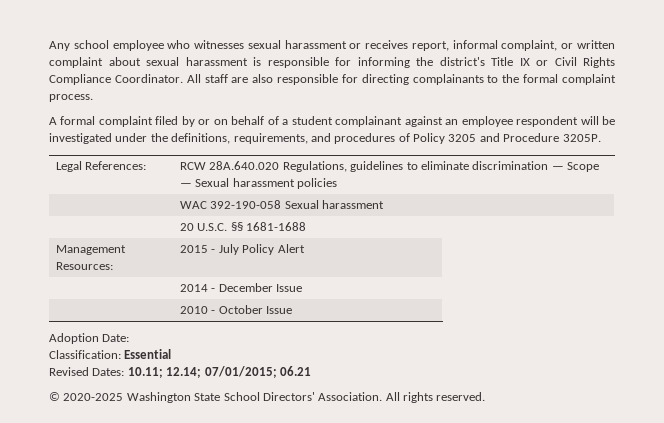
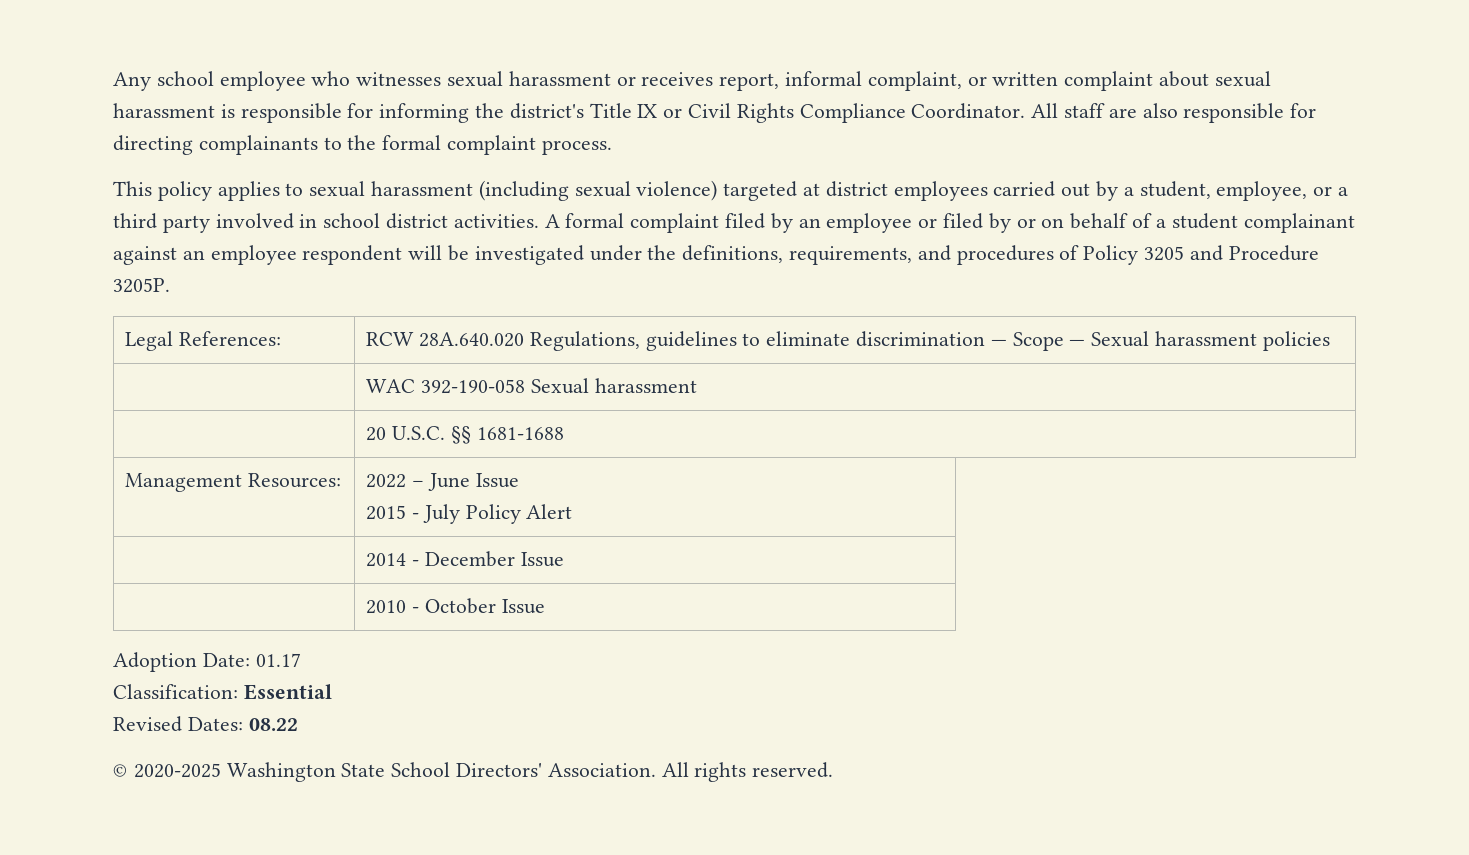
(93, 98) none -> [113,180,1349,201] [113,213,539,233] This policy applies to sexual harassment (including sexual violence) targeted at district employees carried out by a student, employee, or a third party involved in school district activities.
(195, 121) none -> [798,213,1011,233] an employee or filed by
(114, 266) none -> [366,473,519,491] 2022 – June Issue //
(130, 338) none -> [255,653,301,667] 01.17
[127,366,311,378] 10.11; 12.14; 07/01/2015; 06.21 -> [248,718,298,731] 08.22

